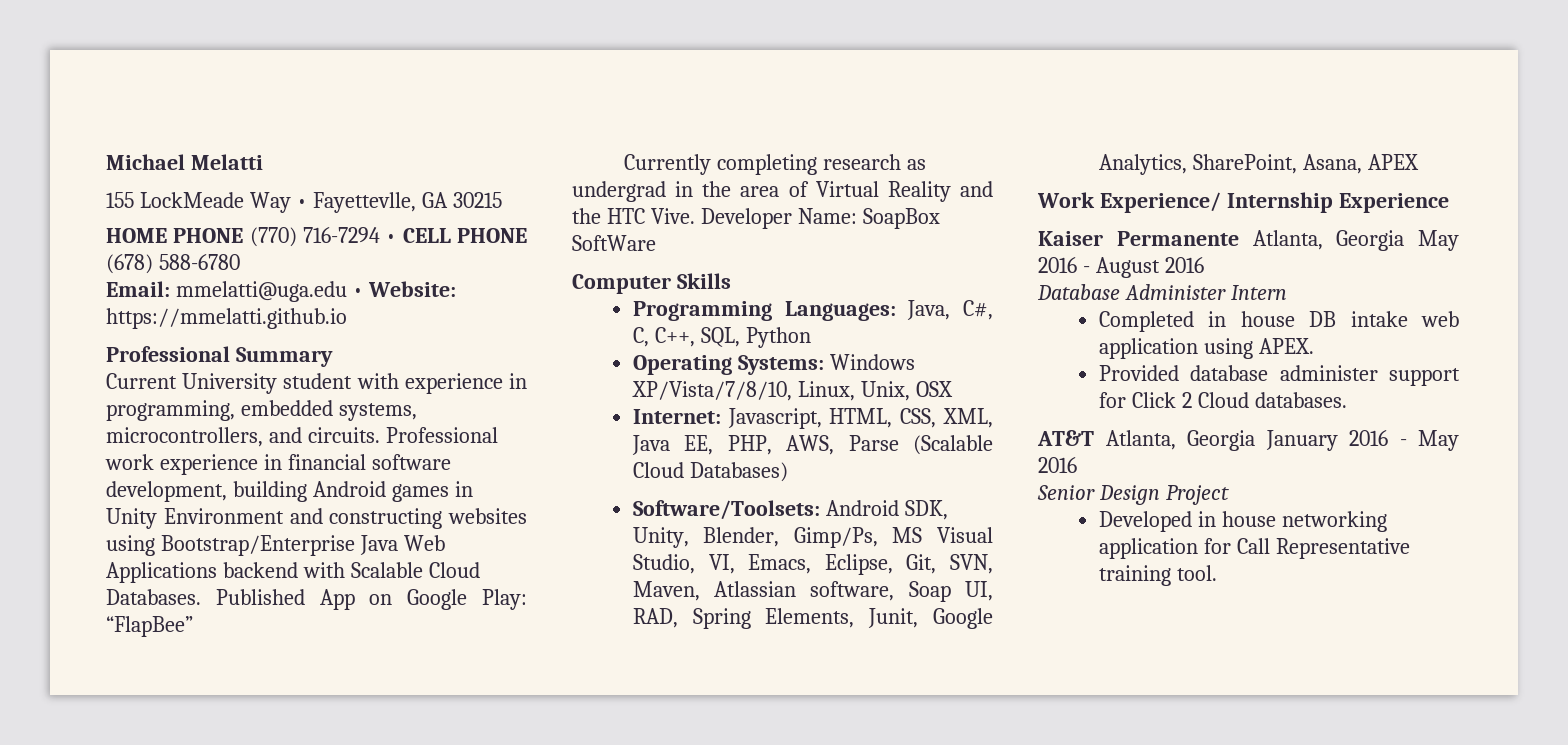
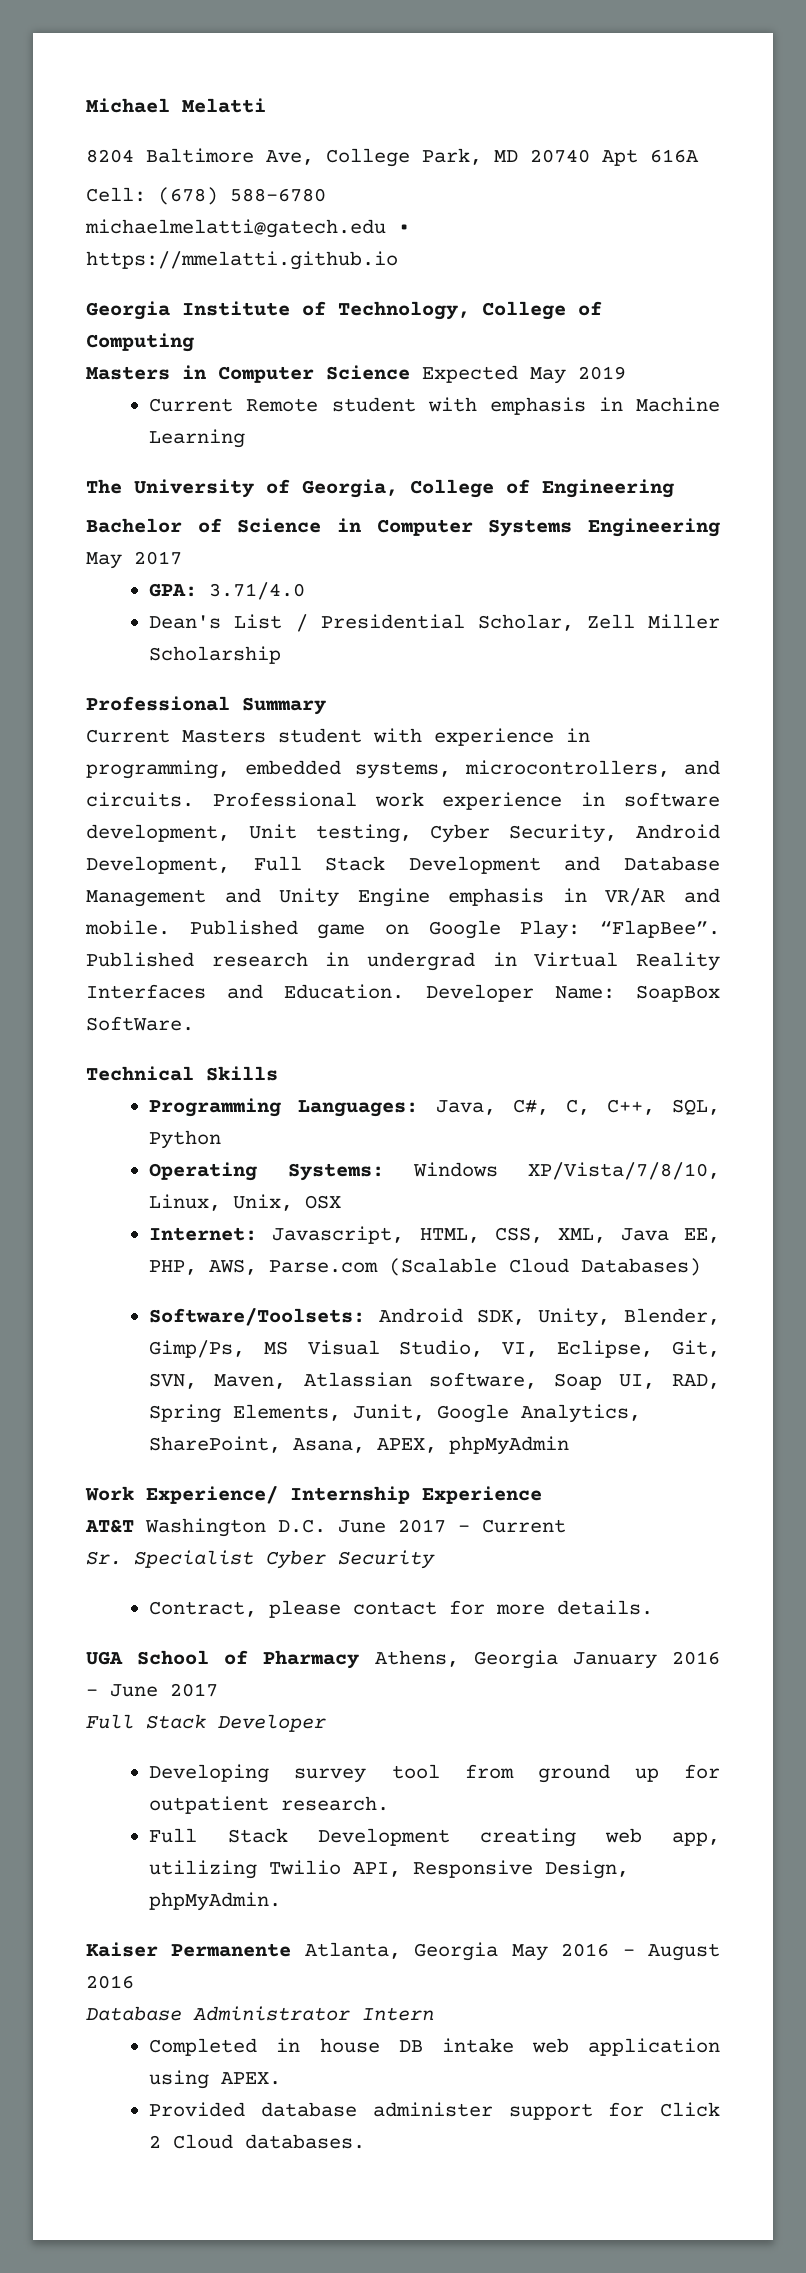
[106,192,502,213] [106,227,527,247] [106,254,240,274] [106,281,456,302] [106,308,347,329] 155 LockMeade Way • Fayettevlle, GA 30215 // HOME PHONE (770) 716-7294 • CELL PHONE (678) 588-6780 // Email: mmelatti@uga.edu • Website: https://mmelatti.github.io -> [86,148,699,167] [86,187,326,205] [85,219,410,238] [86,251,398,270] [86,301,602,320] [86,333,194,352] [86,365,626,384] [149,397,720,415] [149,429,246,448] [86,479,674,498] [86,518,720,537] [86,551,182,569] [149,582,306,600] [149,614,720,632] [149,646,282,664] 8204 Baltimore Ave, College Park, MD 20740 Apt 616A // Cell: (678) 588-6780 // michaelmelatti@gatech.edu • https://mmelatti.github.io // Georgia Institute of Technology, College of Computing // Masters in Computer Science Expected May 2019 // Current Remote student with emphasis in Machine Learning // The University of Georgia, College of Engineering // Bachelor of Science in Computer Systems Engineering May 2017 // GPA: 3.71/4.0 // Dean's List / Presidential Scholar, Zell Miller Scholarship
[182,373,278,394] University -> [182,729,266,743] Masters
[287,454,366,470] financial -> (606, 799) none
[232,481,473,502] [106,508,527,529] [106,535,445,556] [106,562,480,583] [106,589,527,610] [106,616,193,637] [623,154,926,175] [572,181,993,202] [572,208,695,224] building Android games in Unity Environment and constructing websites using Bootstrap/Enterprise Java Web Applications backend with Scalable Cloud Databases. Published App on Google Play: “FlapBee” // Currently completing research as undergrad in the area of Virtual Reality and the HTC Vive. -> [248,824,720,843] [86,856,721,874] [86,888,720,907] [85,920,721,939] [86,952,721,971] [86,984,405,999] Unit testing, Cyber Security, Android Development, Full Stack Development and Database Management and Unity Engine emphasis in VR/AR and mobile. Published game on Google Play: “FlapBee”. Published research in undergrad in Virtual Reality Interfaces and Education.
[572,235,656,251] [572,274,671,294] SoftWare // Computer -> [86,1016,194,1031] [86,1066,194,1081] SoftWare. // Technical
[848,435,899,451] Parse -> [269,1260,379,1273] Parse.com
[748,554,812,574] Emacs, -> (538, 1349) none
[1367,154,1419,170] APEX -> [377,1436,570,1455] APEX, phpMyAdmin
(1449, 203) none -> [85,1518,566,1537] [86,1550,435,1569] [149,1600,654,1618] [86,1650,720,1669] [86,1683,218,1697] [86,1714,326,1732] [149,1764,720,1783] [149,1796,390,1814] [149,1828,721,1847] [149,1860,630,1879] [149,1892,282,1911] // AT&T Washington D.C. June 2017 – Current // Sr. Specialist Cyber Security // Contract, please contact for more details. // UGA School of Pharmacy Athens, Georgia January 2016 – June 2017 // Full Stack Developer // Developing survey tool from ground up for outpatient research. // Full Stack Development creating web app, utilizing Twilio API, Responsive Design, phpMyAdmin.
[1124,284,1226,300] Administer -> [193,2006,350,2021] Administrator
[1037,430,1459,451] [1038,457,1077,473] [1037,485,1229,505] [1098,511,1387,532] [1098,538,1410,559] [1098,565,1217,586] // AT&T Atlanta, Georgia January 2016 - May 2016 // Senior Design Project // Developed in house networking application for Call Representative training tool. -> (366, 2141) none

